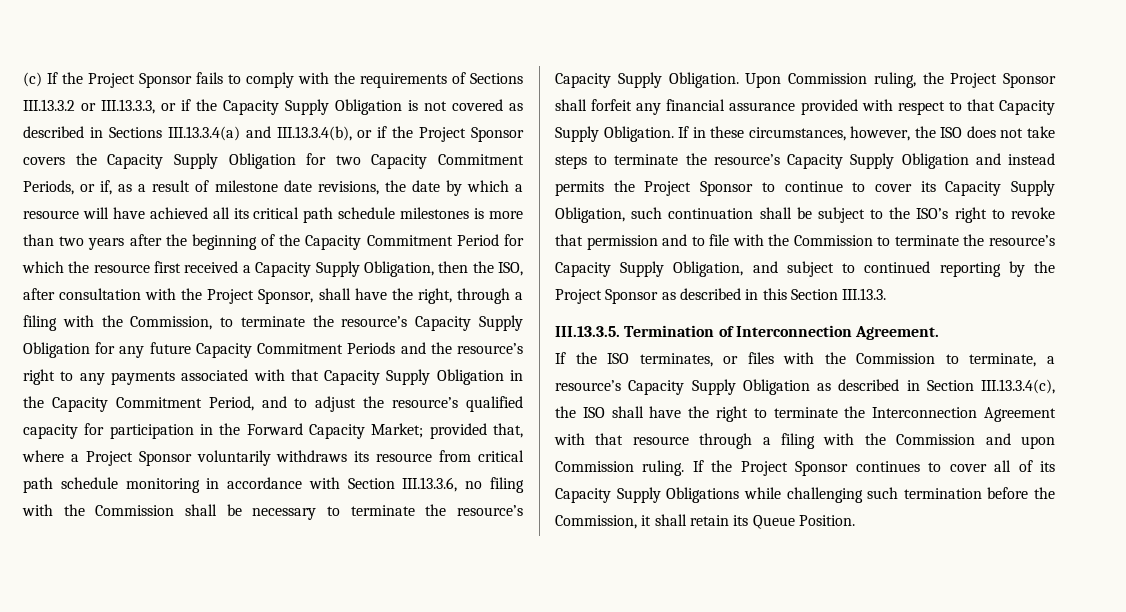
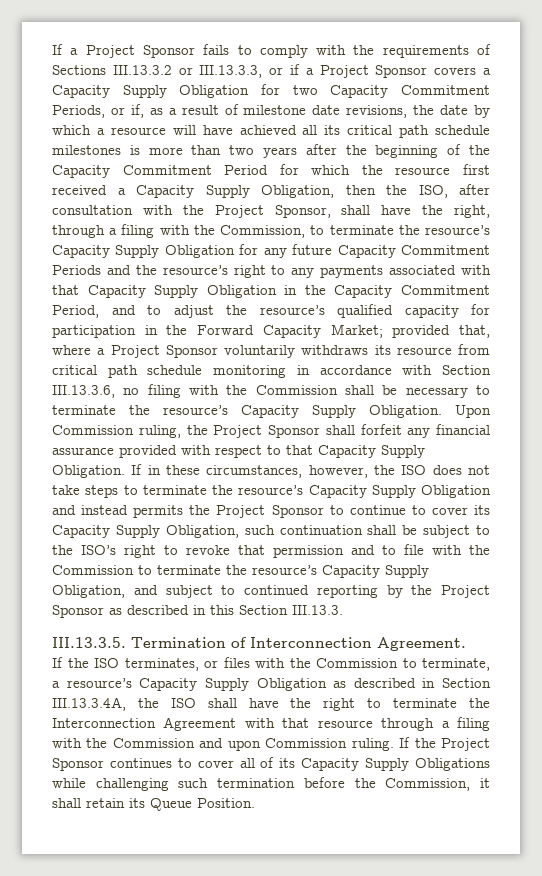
[23,72,83,87] (c) If the -> [52,44,79,55] If a
[196,99,523,115] [23,126,414,141] the Capacity Supply Obligation is not covered as described in Sections III.13.3.4(a) and III.13.3.4(b), or if the -> [305,68,314,75] a
[75,153,97,165] the -> [483,68,492,75] a
[981,379,1055,394] III.13.3.4(c), -> [52,697,126,711] III.13.3.4A,

